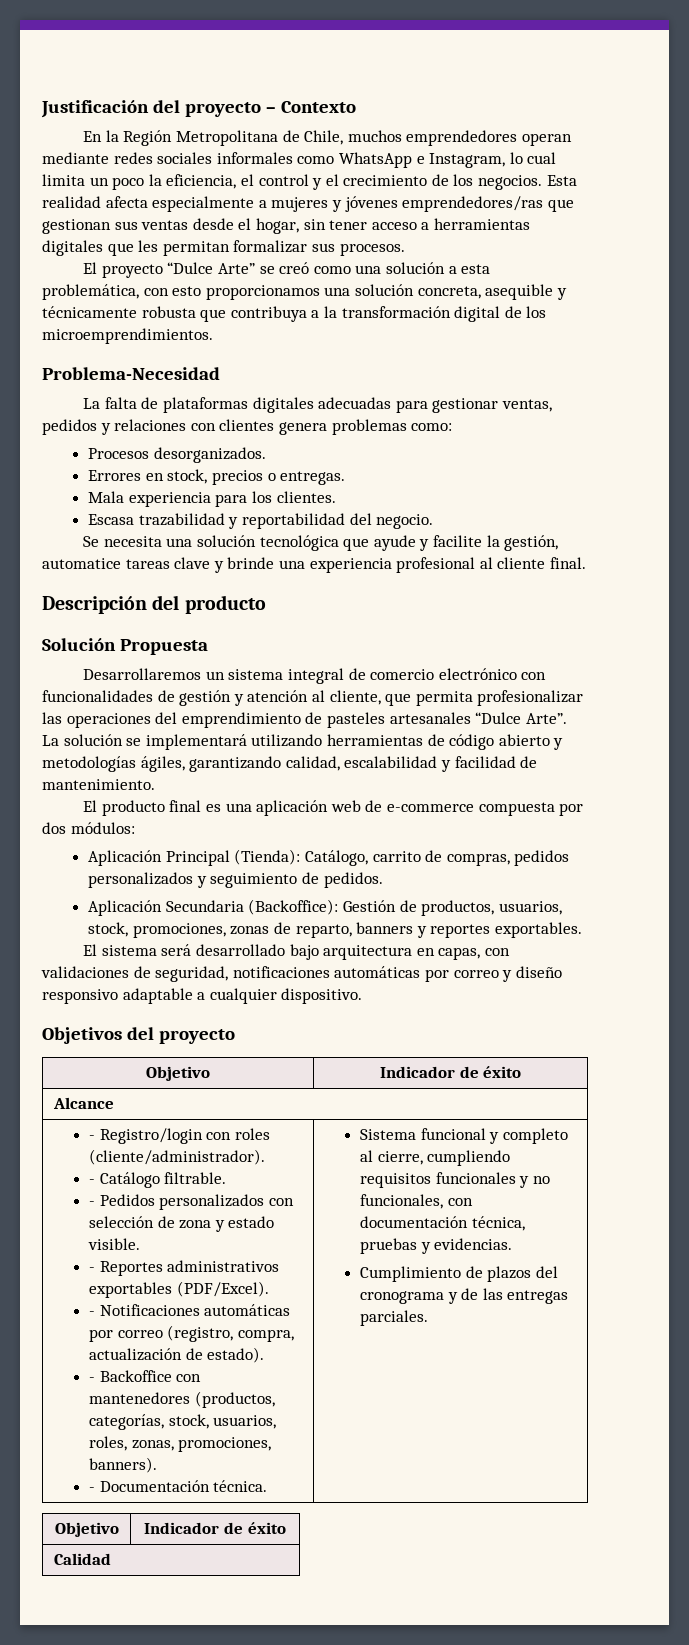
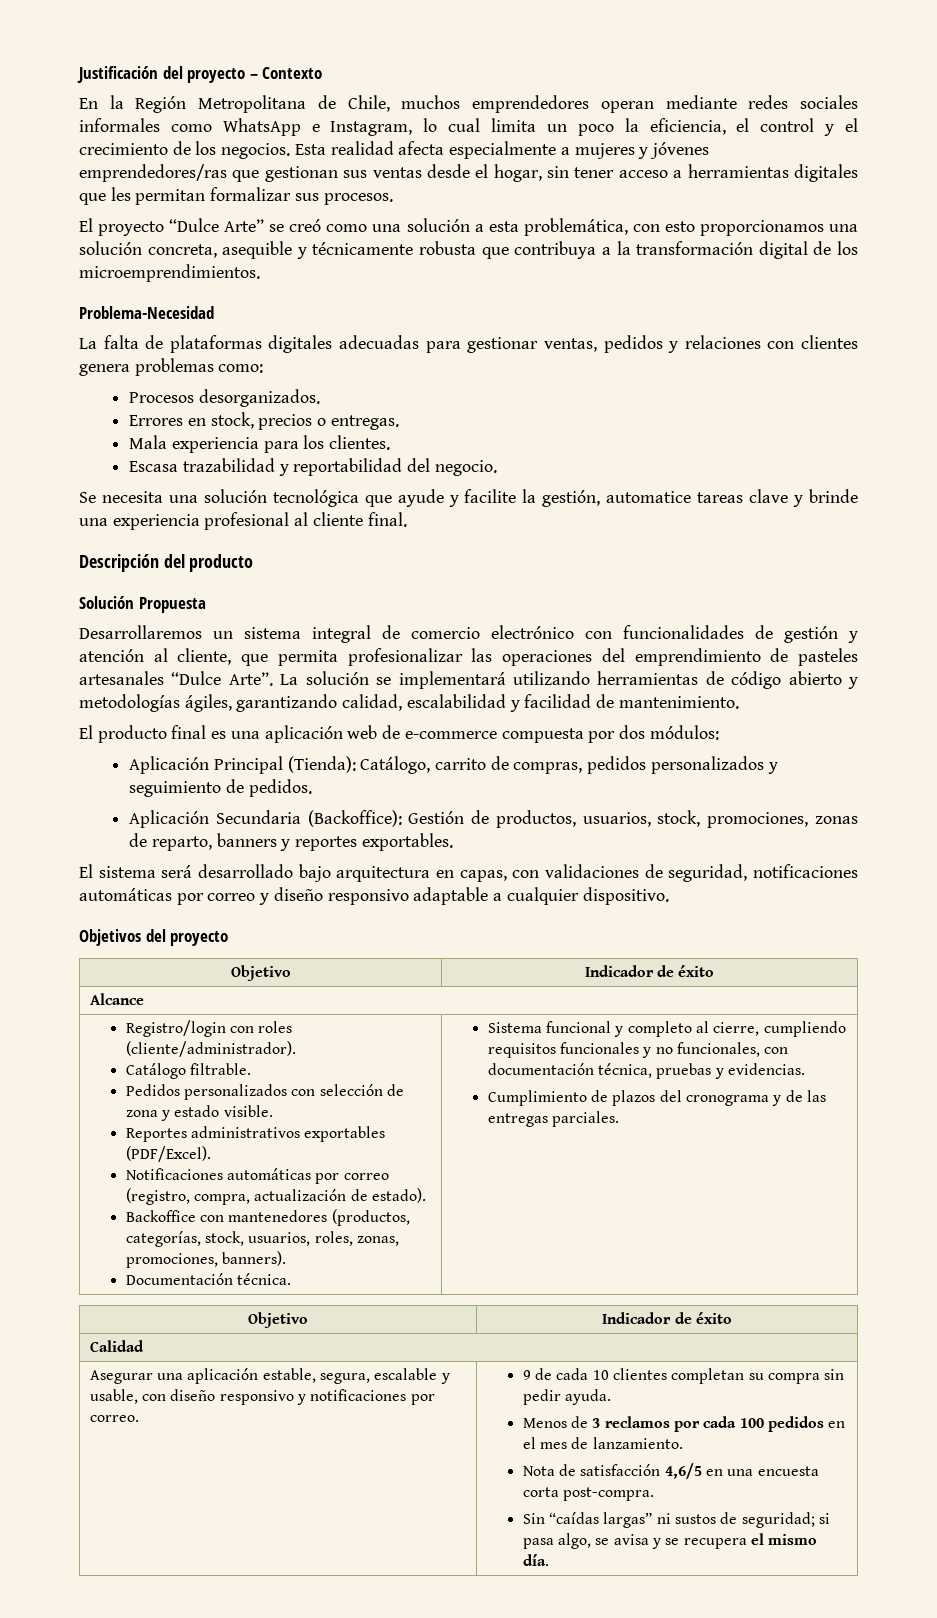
[89,1135,96,1140] - -> (144, 999) none
[89,1179,96,1184] - -> (296, 1049) none
[89,1201,96,1206] - -> (252, 1069) none
[89,1267,96,1272] - -> (273, 1111) none
[89,1311,96,1316] - -> (211, 1154) none
[89,1377,96,1382] - -> (427, 1195) none
[89,1487,96,1492] - -> (287, 1258) none
(111, 1559) none -> [89,1368,450,1384] [89,1389,435,1405] [89,1415,139,1422] [522,1368,845,1384] [522,1389,612,1405] [522,1416,846,1432] [522,1437,683,1449] [522,1463,819,1479] [522,1487,655,1501] [522,1512,831,1528] [522,1533,818,1549] [522,1554,549,1566] // Asegurar una aplicación estable, segura, escalable y usable, con diseño responsivo y notificaciones por correo. | 9 de cada 10 clientes completan su compra sin pedir ayuda. // Menos de 3 reclamos por cada 100 pedidos en el mes de lanzamiento. // Nota de satisfacción 4,6/5 en una encuesta corta post-compra. // Sin “caídas largas” ni sustos de seguridad; si pasa algo, se avisa y se recupera el mismo día.

